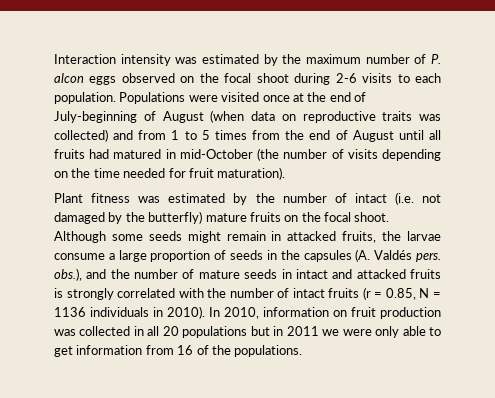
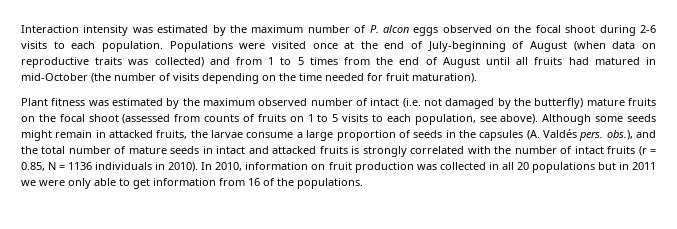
(275, 198) none -> [203,98,308,106] maximum observed
[354,212,390,222] shoot. -> [88,114,539,125] shoot (assessed from counts of fruits on 1 to 5 visits to each population, see above).
(130, 274) none -> [41,146,66,154] total

